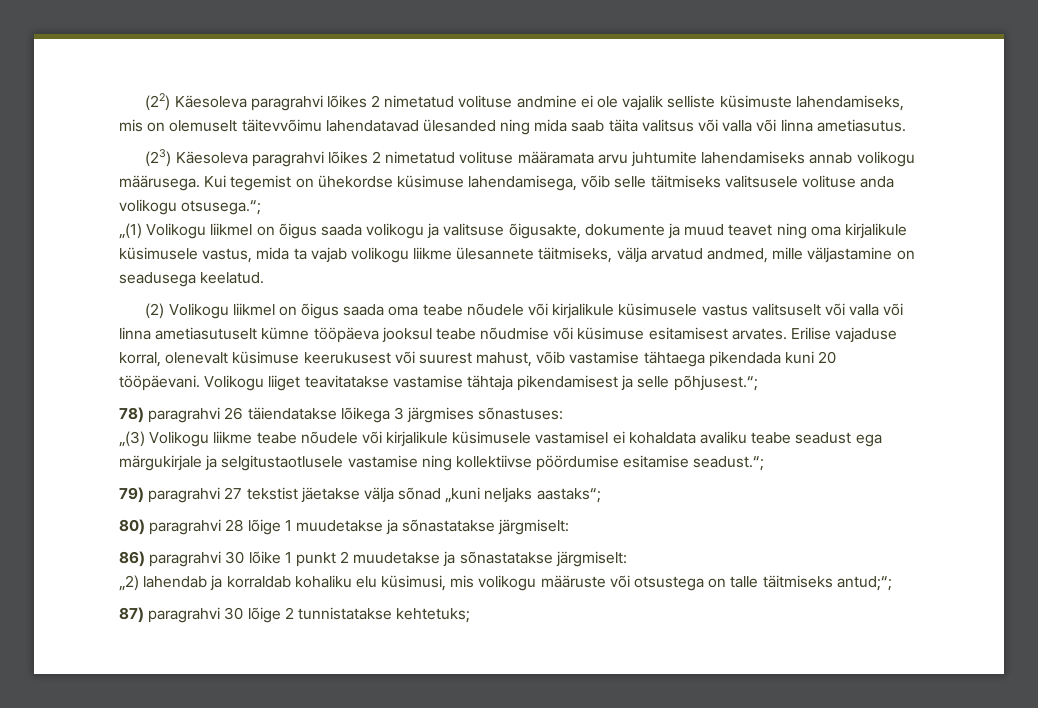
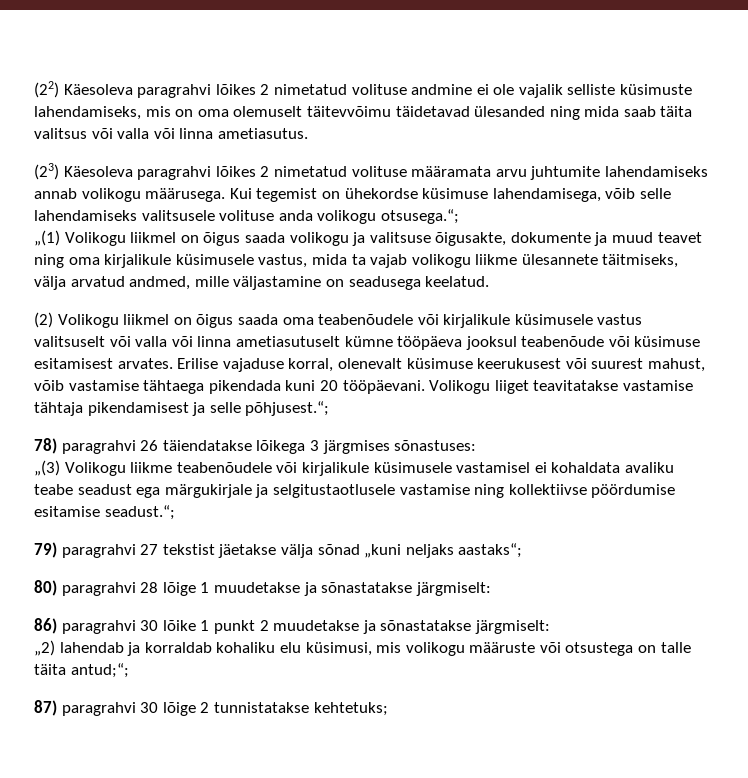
(166, 127) none -> [197,109,229,117] oma
[325,120,419,132] lahendatavad -> [395,106,470,117] täidetavad
[650,175,721,188] täitmiseks -> [34,210,137,221] lahendamiseks
[422,303,524,316] teabe nõudele -> [318,314,414,325] teabenõudele
[435,327,550,340] teabe nõudmise -> [521,336,605,347] teabenõude
[256,431,358,444] teabe nõudele -> [176,462,272,473] teabenõudele
[762,575,833,588] täitmiseks -> [34,664,66,675] täita

